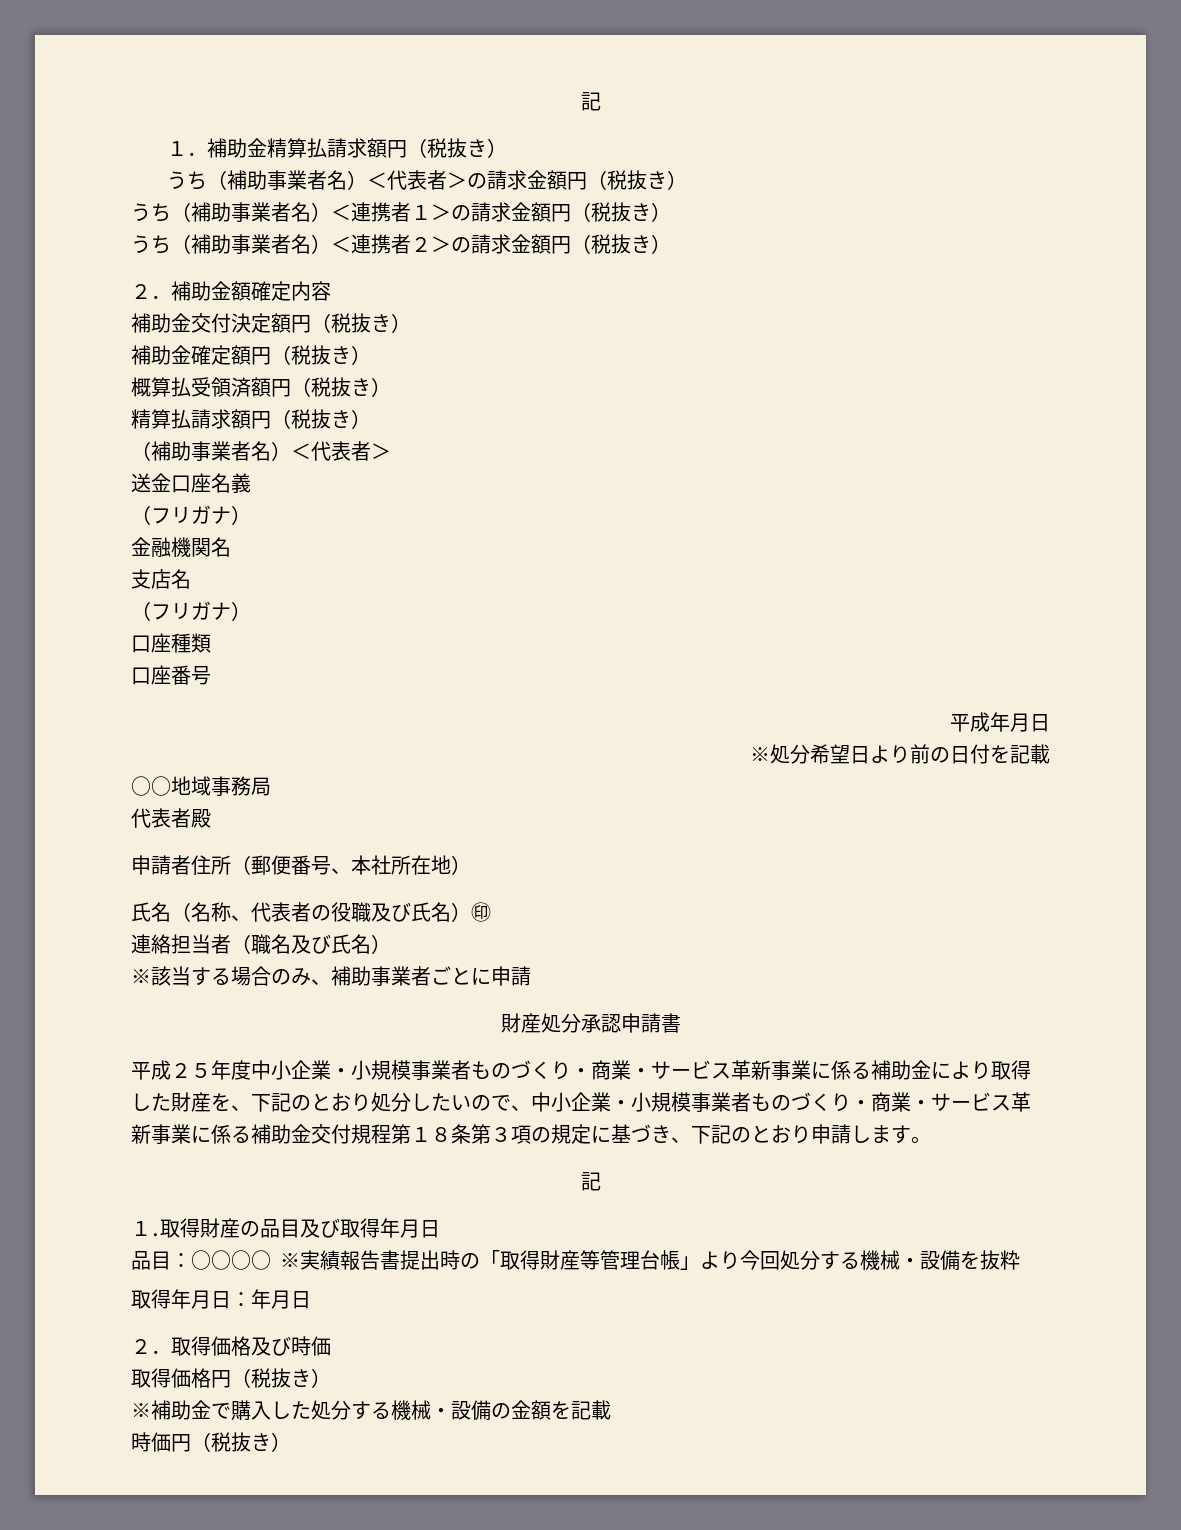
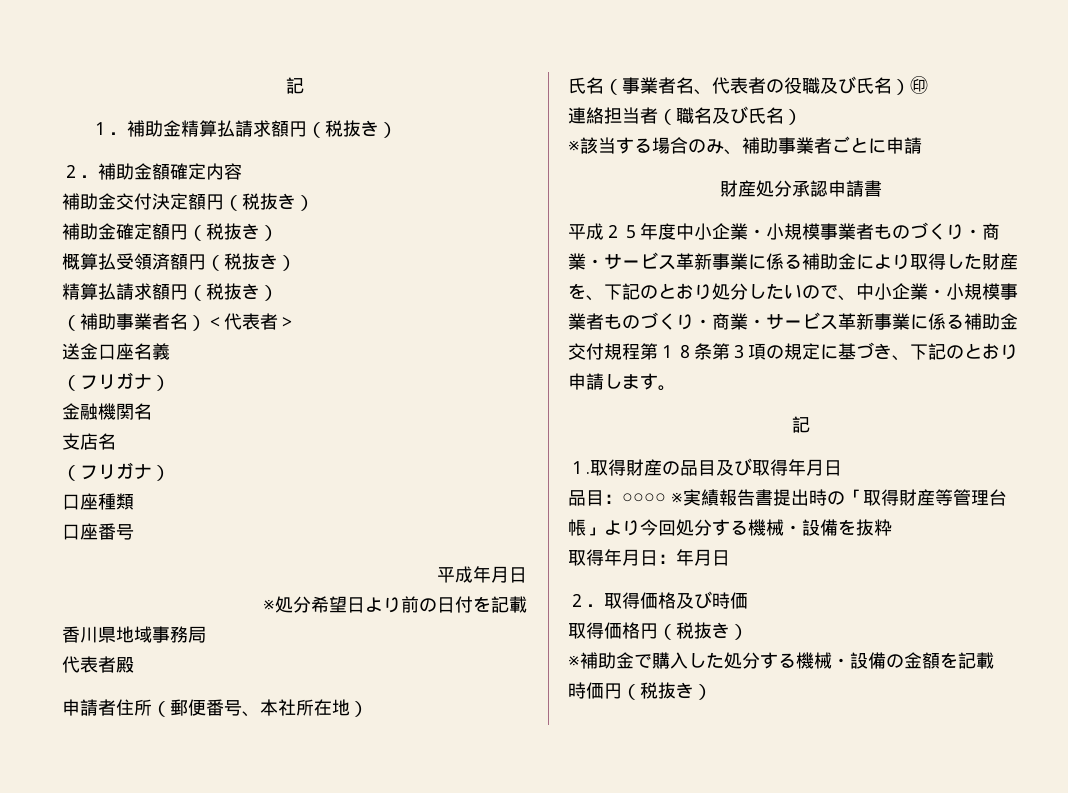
[166,170,687,190] [131,202,671,222] [131,234,671,254] // うち（補助事業者名）＜代表者＞の請求金額円（税抜き） // うち（補助事業者名）＜連携者１＞の請求金額円（税抜き） // うち（補助事業者名）＜連携者２＞の請求金額円（税抜き） -> (397, 130) none
[131,776,171,796] ○○ -> [62,626,116,643] 香川県
[191,902,231,922] 名称 -> [622,77,694,94] 事業者名

